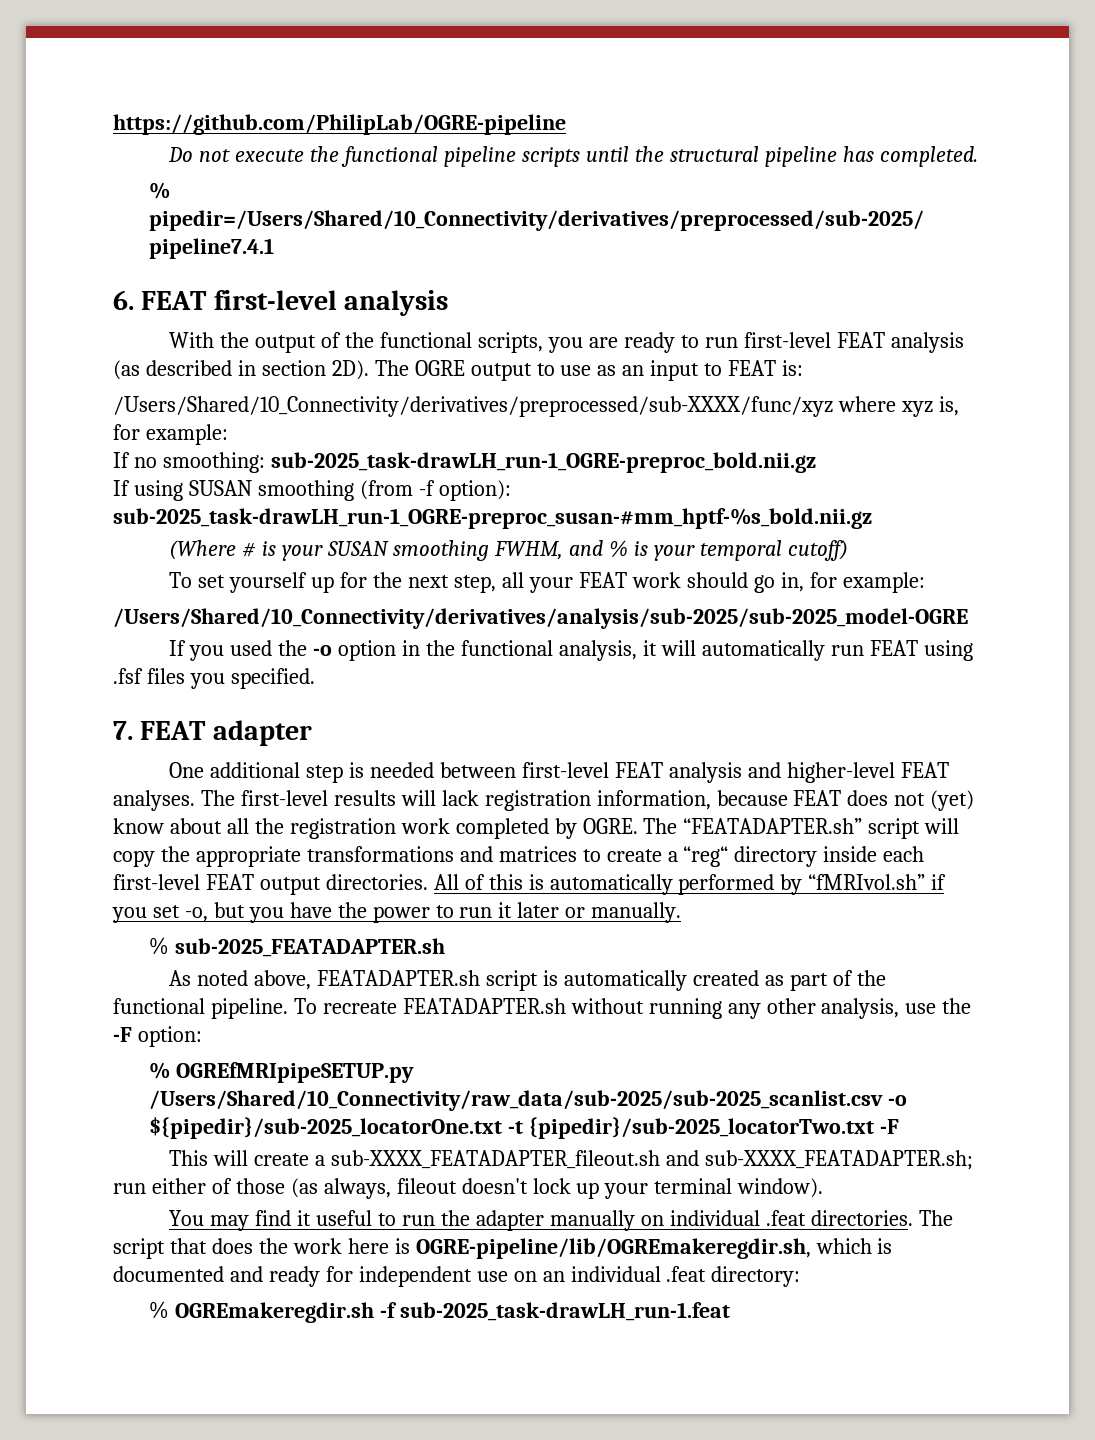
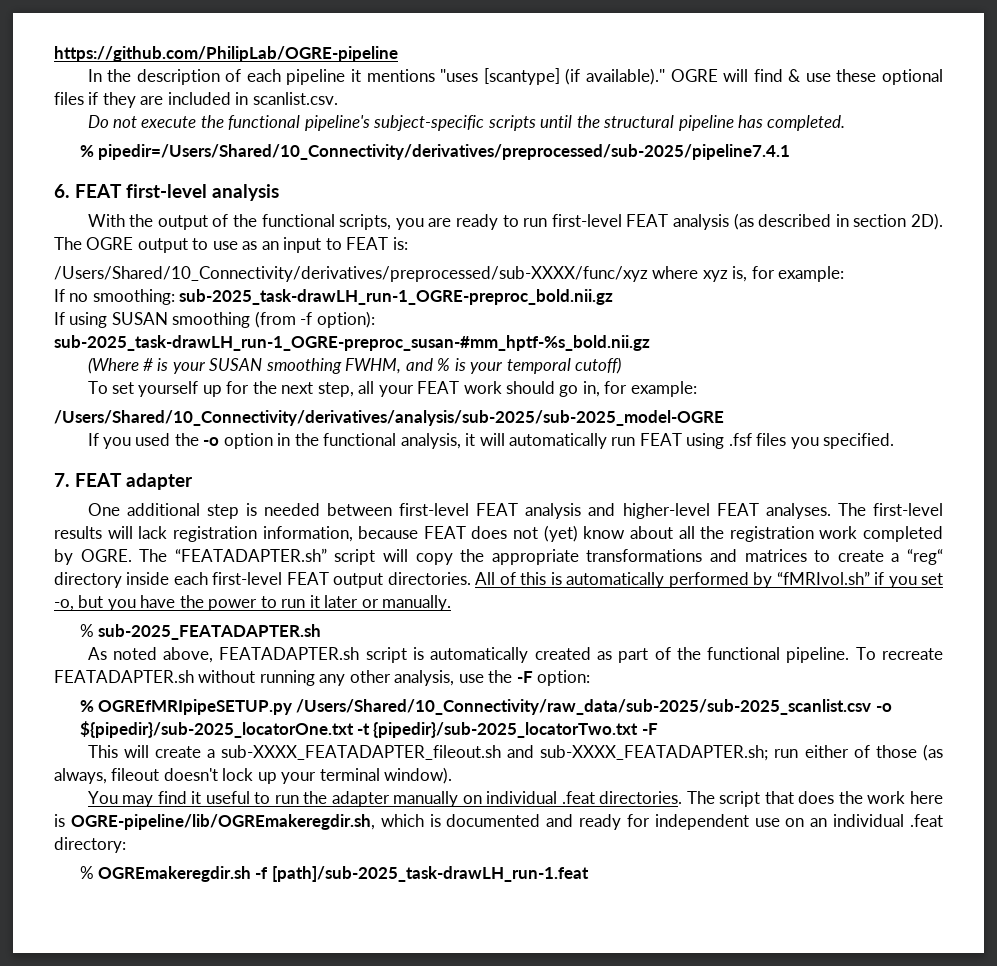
(566, 124) none -> [87,68,943,85] [54,92,338,108] // In the description of each pipeline it mentions "uses [scantype] (if available)." OGRE will find & use these optional files if they are included in scanlist.csv.
[444,146,517,167] pipeline -> [304,115,485,131] pipeline's subject-specific
[400,1302,731,1321] sub-2025_task-drawLH_run-1.feat -> [271,866,589,882] [path]/sub-2025_task-drawLH_run-1.feat

